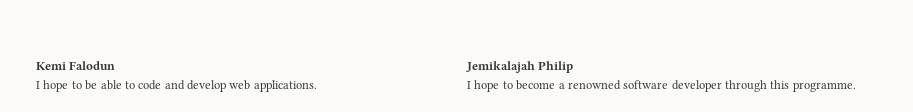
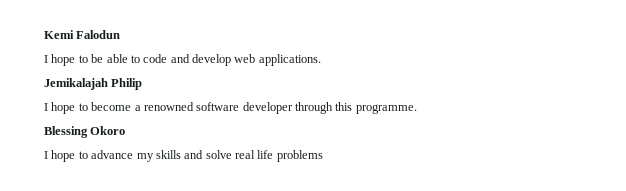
(856, 87) none -> [44,126,126,138] [44,150,323,162] // Blessing Okoro // I hope to advance my skills and solve real life problems

